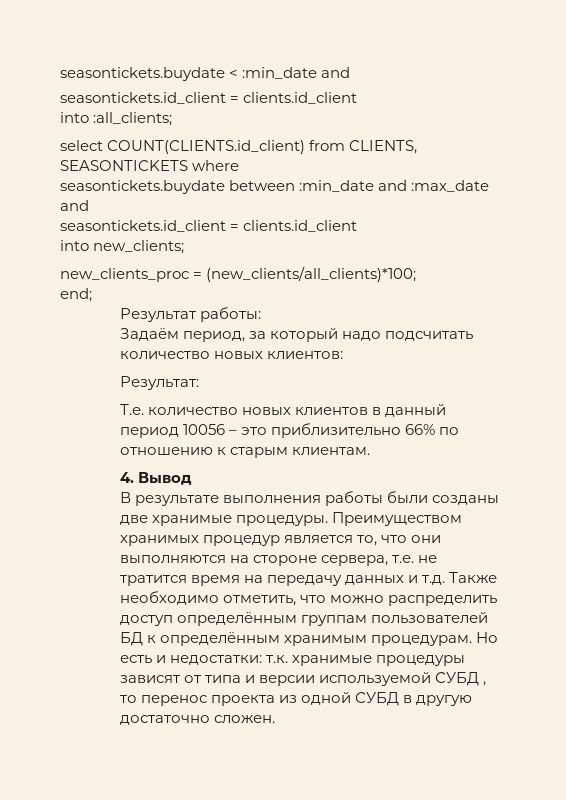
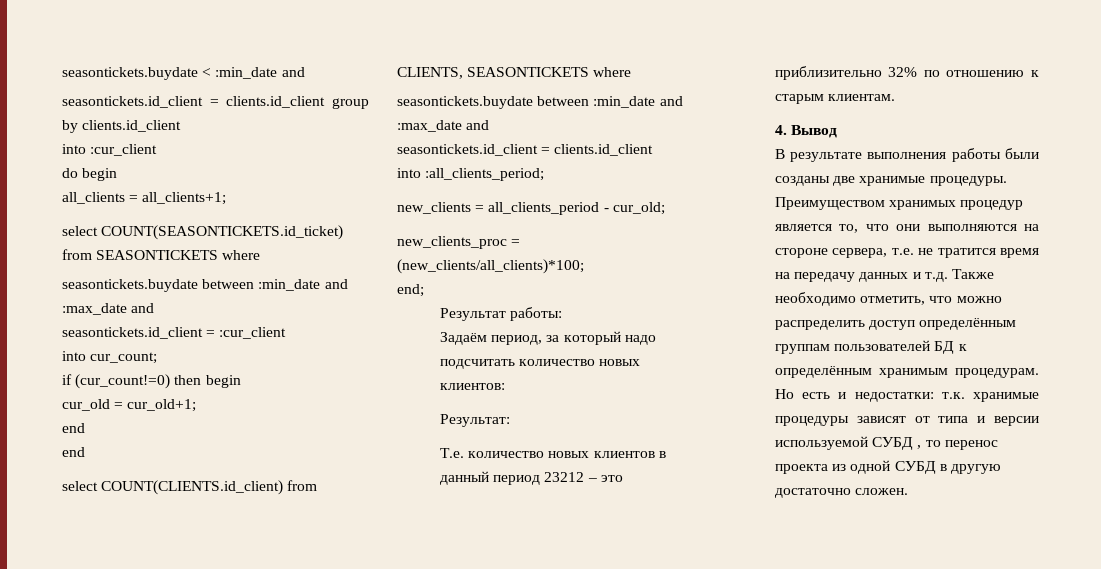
[60,112,173,126] // into :all_clients; -> [332,98,369,109] [62,120,182,133] [62,144,158,156] [62,168,118,181] [62,192,227,205] [62,225,344,240] [62,249,261,260] [62,279,348,292] [62,303,155,315] [62,327,287,339] [62,351,158,364] [62,374,241,389] [62,399,197,412] [62,423,85,433] [62,447,85,457] group by clients.id_client // into :cur_client // do begin // all_clients = all_clients+1; // select COUNT(SEASONTICKETS.id_ticket) from SEASONTICKETS where // seasontickets.buydate between :min_date and :max_date and // seasontickets.id_client = :cur_client // into cur_count; // if (cur_count!=0) then begin // cur_old = cur_old+1; // end // end
[93,240,185,254] new_clients; -> [425,168,545,181] [397,202,665,215] :all_clients_period; // new_clients = all_clients_period - cur_old;
[182,424,225,435] 10056 -> [544,472,585,482] 23212
[405,424,436,435] 66% -> [888,67,918,77] 32%

